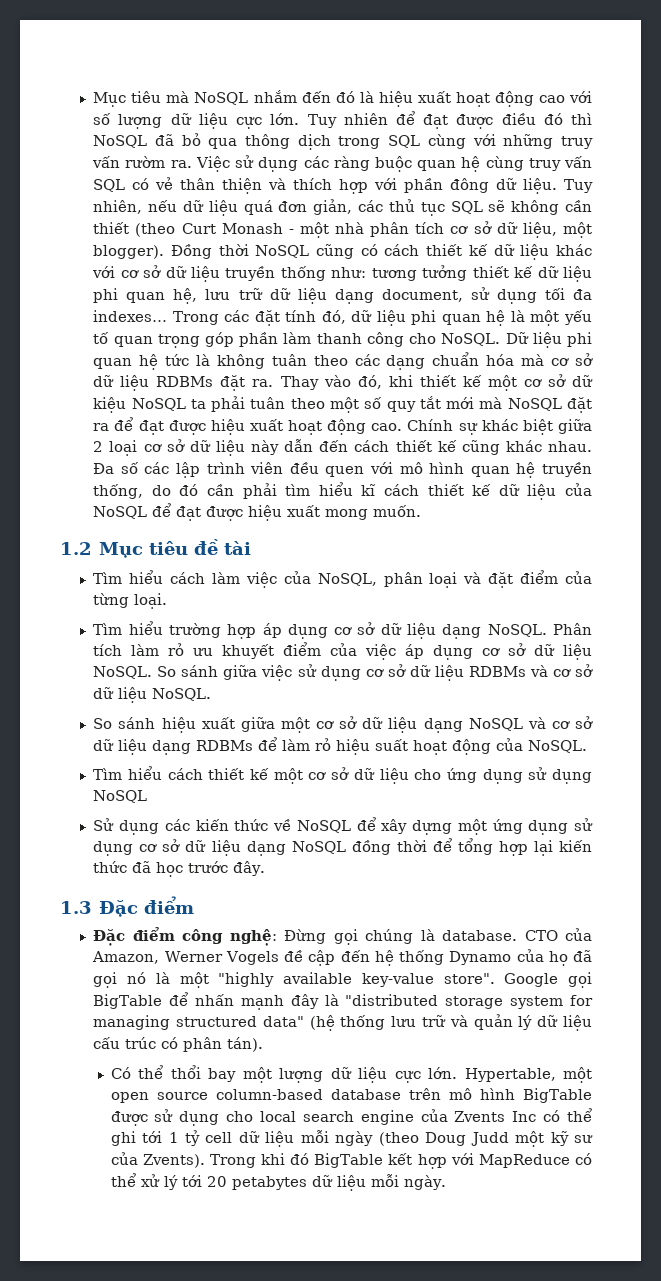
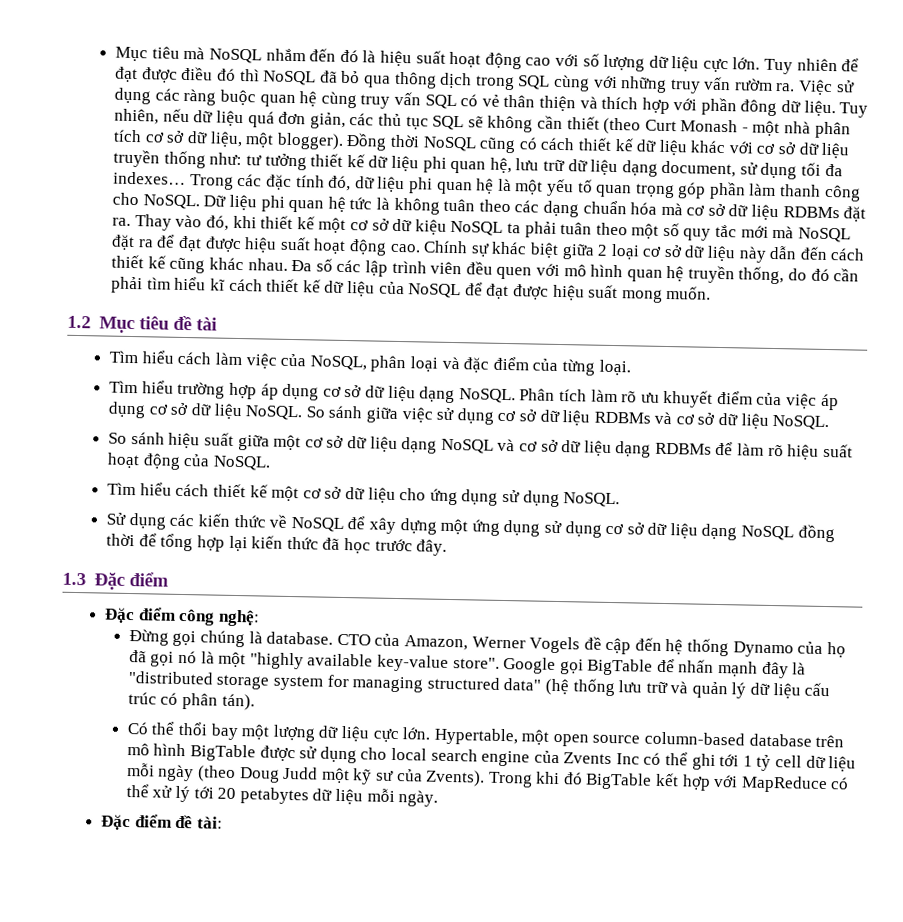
[417,91,451,103] xuất -> [415,50,446,64] suất
[371,268,417,281] tương -> [246,155,263,166] tư
[254,310,280,326] đặt -> [266,174,293,190] đặc
[419,396,441,409] tắt -> [715,224,738,238] tắc
[249,419,283,431] xuất -> [279,236,311,251] suất
[287,505,321,517] xuất -> [588,284,619,299] suất
[488,572,514,588] đặt -> [463,357,490,373] đặc
[168,643,185,656] rỏ -> [621,391,638,403] rõ
[201,717,235,729] xuất -> [204,432,235,446] suất
[315,738,332,751] rỏ -> [767,444,784,457] rõ
[93,790,148,803] NoSQL -> [563,492,621,508] NoSQL.
(277, 937) none -> (261, 618) //
(446, 1182) none -> [101,814,224,831] // Đặc điểm đề tài:

